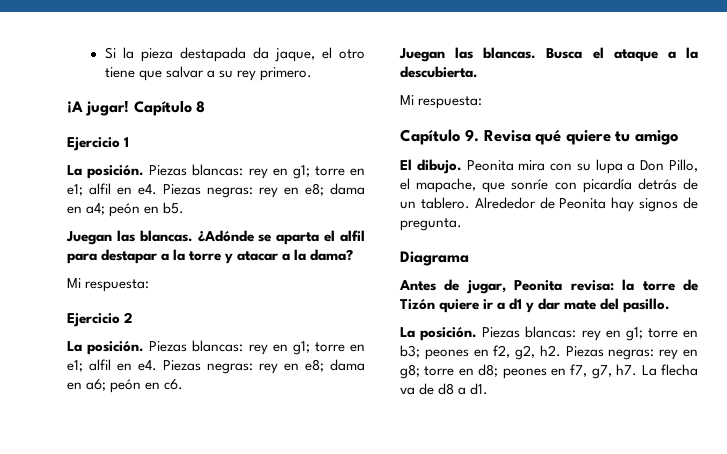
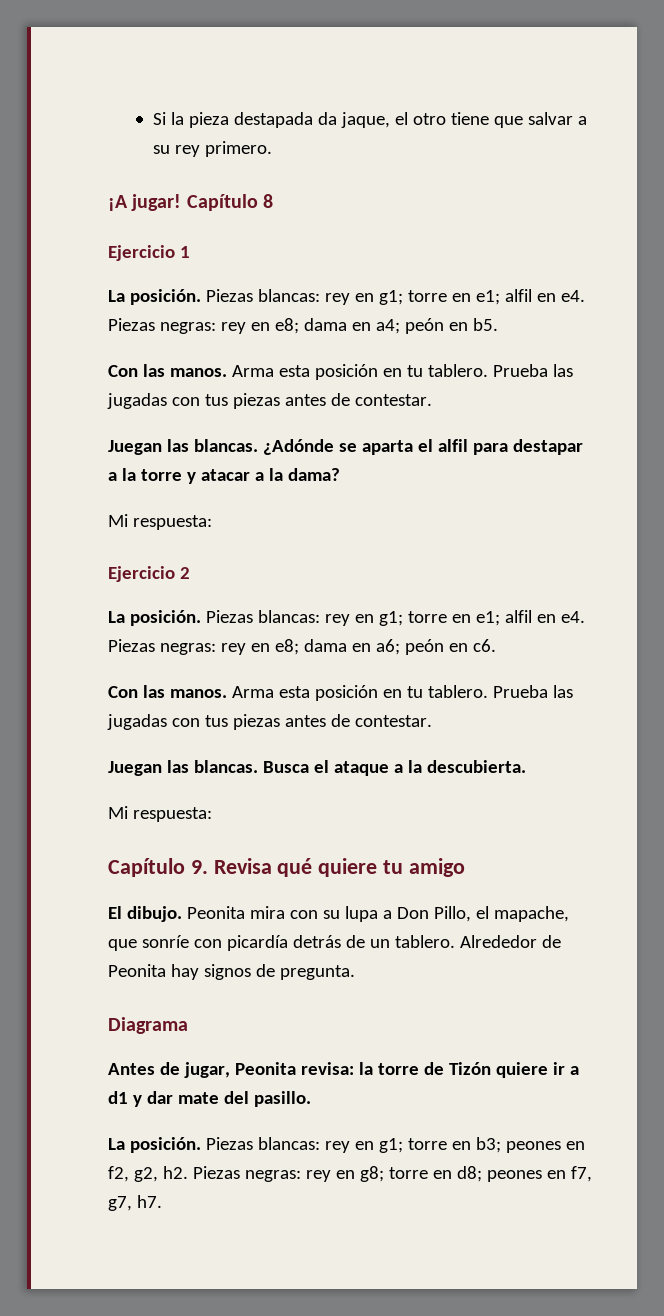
(185, 208) none -> [108,364,573,380] [107,393,432,409] // Con las manos. Arma esta posición en tu tablero. Prueba las jugadas con tus piezas antes de contestar.
(184, 384) none -> [108,685,573,701] [107,714,432,730] // Con las manos. Arma esta posición en tu tablero. Prueba las jugadas con tus piezas antes de contestar.
[641,364,698,376] [400,383,489,395] La flecha va de d8 a d1. -> (162, 1201) none

